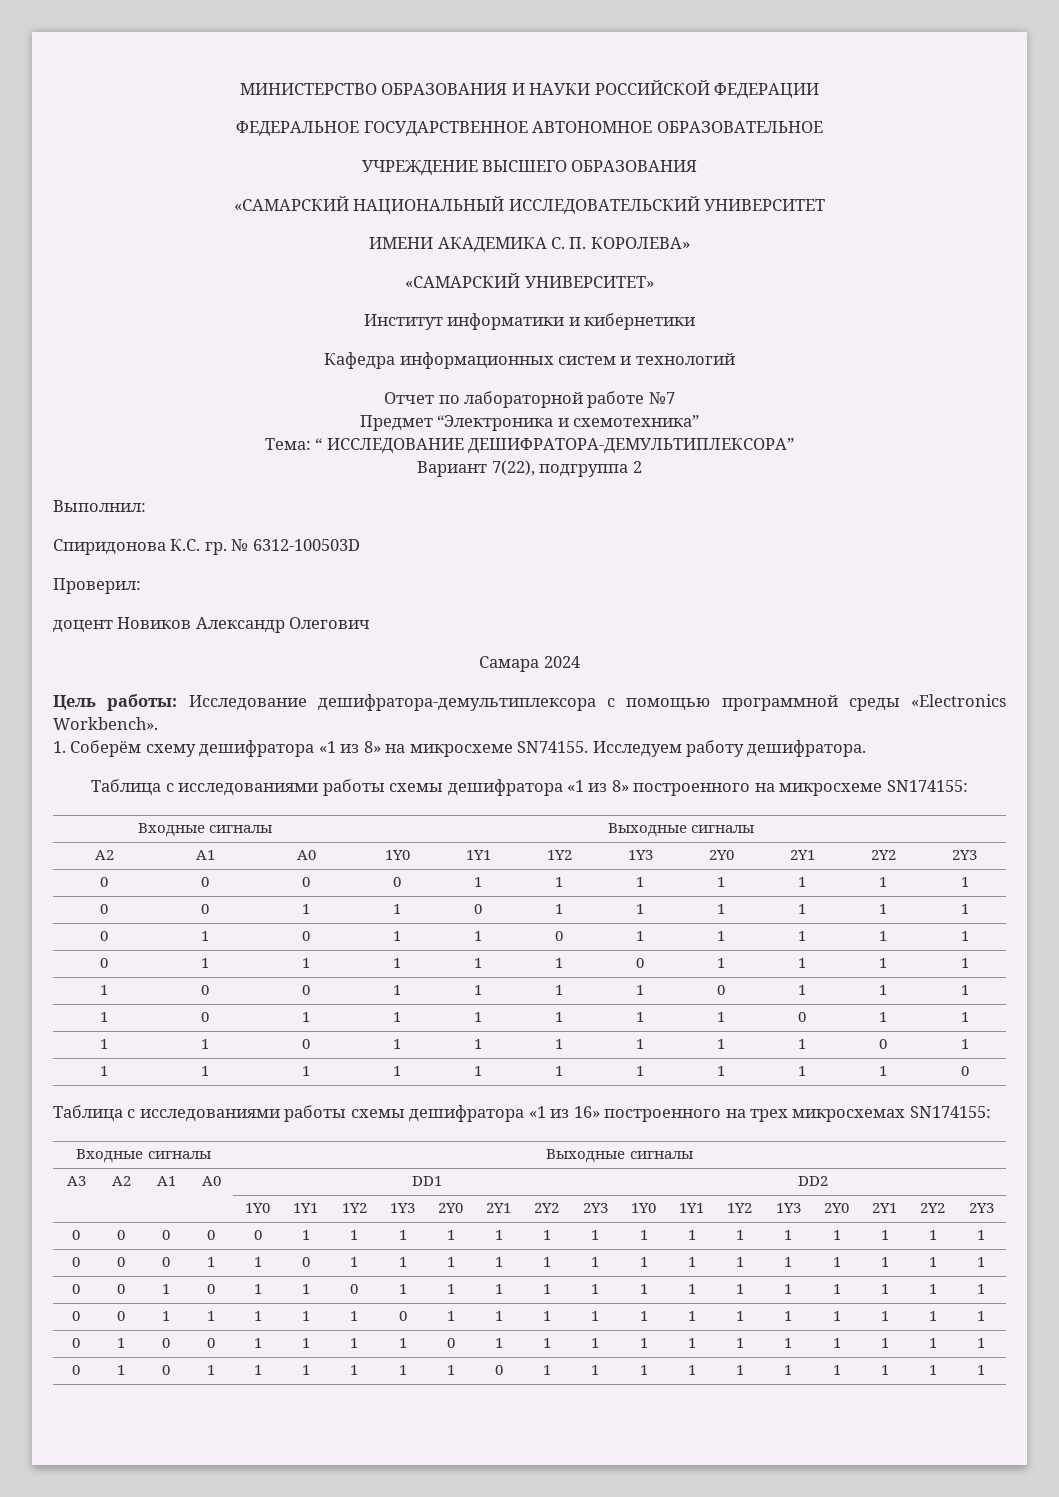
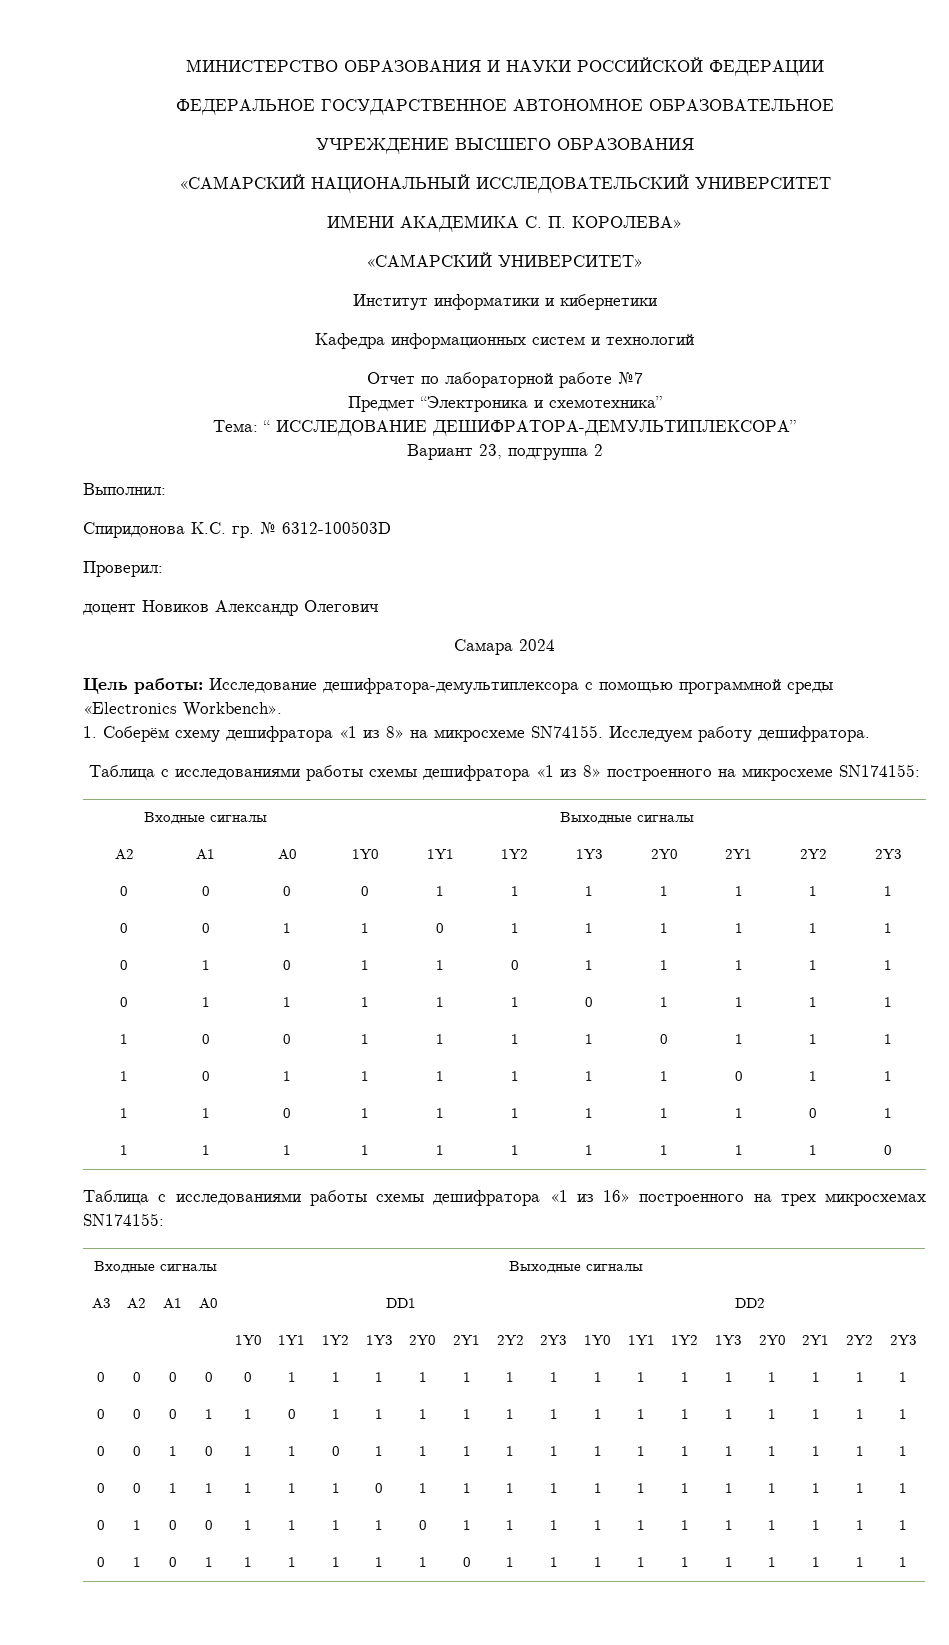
[491,460,535,476] 7(22), -> [478,444,502,459] 23,

